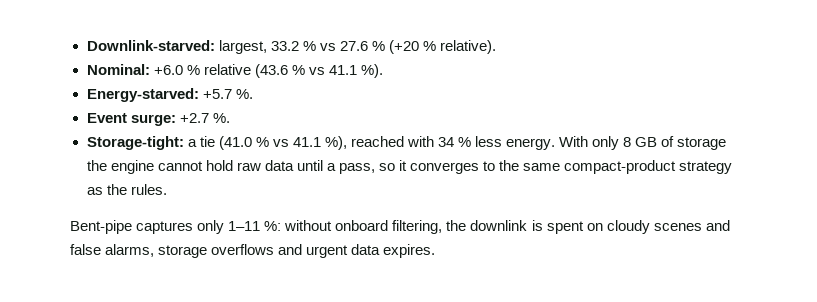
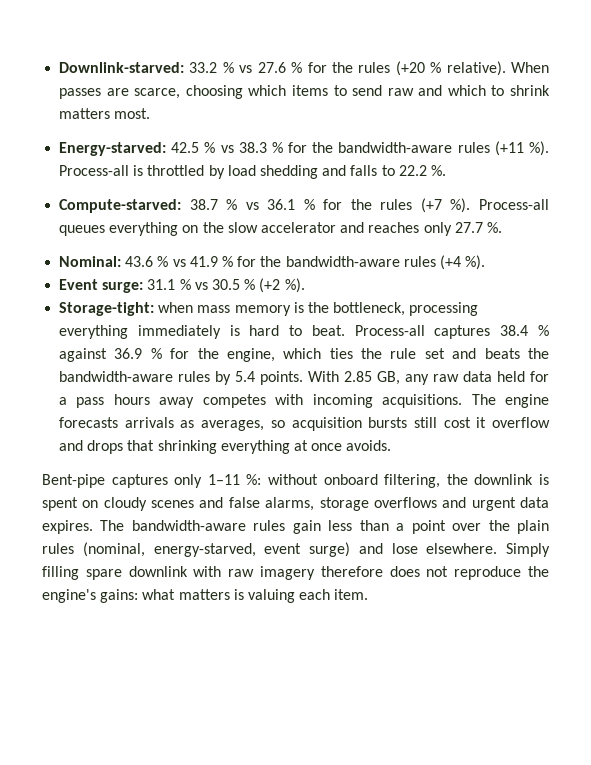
[218,40,267,54] largest, -> (185, 67) none
(385, 46) none -> [307,62,391,73] for the rules
[86,64,383,78] [86,88,253,102] [86,113,230,126] [86,136,727,150] [86,160,733,174] [86,184,167,195] // Nominal: +6.0 % relative (43.6 % vs 41.1 %). // Energy-starved: +5.7 %. // Event surge: +2.7 %. // Storage-tight: a tie (41.0 % vs 41.1 %), reached with 34 % less energy. With only 8 GB of storage the engine cannot hold raw data until a pass, so it converges to the same compact-product strategy as the rules. -> [511,62,550,73] [59,85,550,99] [59,108,151,119] [59,141,549,156] [59,165,446,179] [59,198,550,213] [59,222,502,236] [59,255,486,270] [59,278,305,293] [59,302,479,316] [59,325,549,339] [59,348,549,362] [59,371,549,385] [59,394,549,408] [59,417,550,431] [59,440,392,454] When passes are scarce, choosing which items to send raw and which to shrink matters most. // Energy-starved: 42.5 % vs 38.3 % for the bandwidth-aware rules (+11 %). Process-all is throttled by load shedding and falls to 22.2 %. // Compute-starved: 38.7 % vs 36.1 % for the rules (+7 %). Process-all queues everything on the slow accelerator and reaches only 27.7 %. // Nominal: 43.6 % vs 41.9 % for the bandwidth-aware rules (+4 %). // Event surge: 31.1 % vs 30.5 % (+2 %). // Storage-tight: when mass memory is the bottleneck, processing everything immediately is hard to beat. Process-all captures 38.4 % against 36.9 % for the engine, which ties the rule set and beats the bandwidth-aware rules by 5.4 points. With 2.85 GB, any raw data held for a pass hours away competes with incoming acquisitions. The engine forecasts arrivals as averages, so acquisition bursts still cost it overflow and drops that shrinking everything at once avoids.
(436, 251) none -> [100,520,549,534] [42,542,550,557] [42,566,549,580] [42,589,369,603] The bandwidth-aware rules gain less than a point over the plain rules (nominal, energy-starved, event surge) and lose elsewhere. Simply filling spare downlink with raw imagery therefore does not reproduce the engine's gains: what matters is valuing each item.

